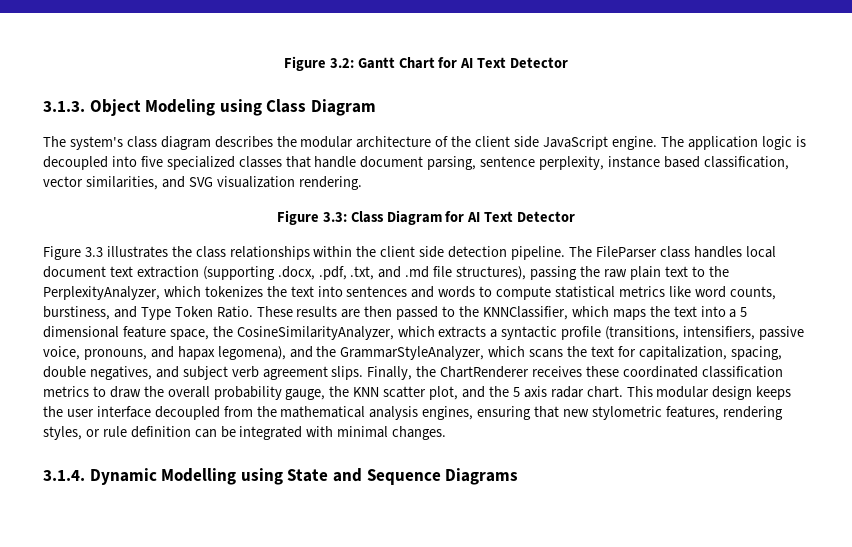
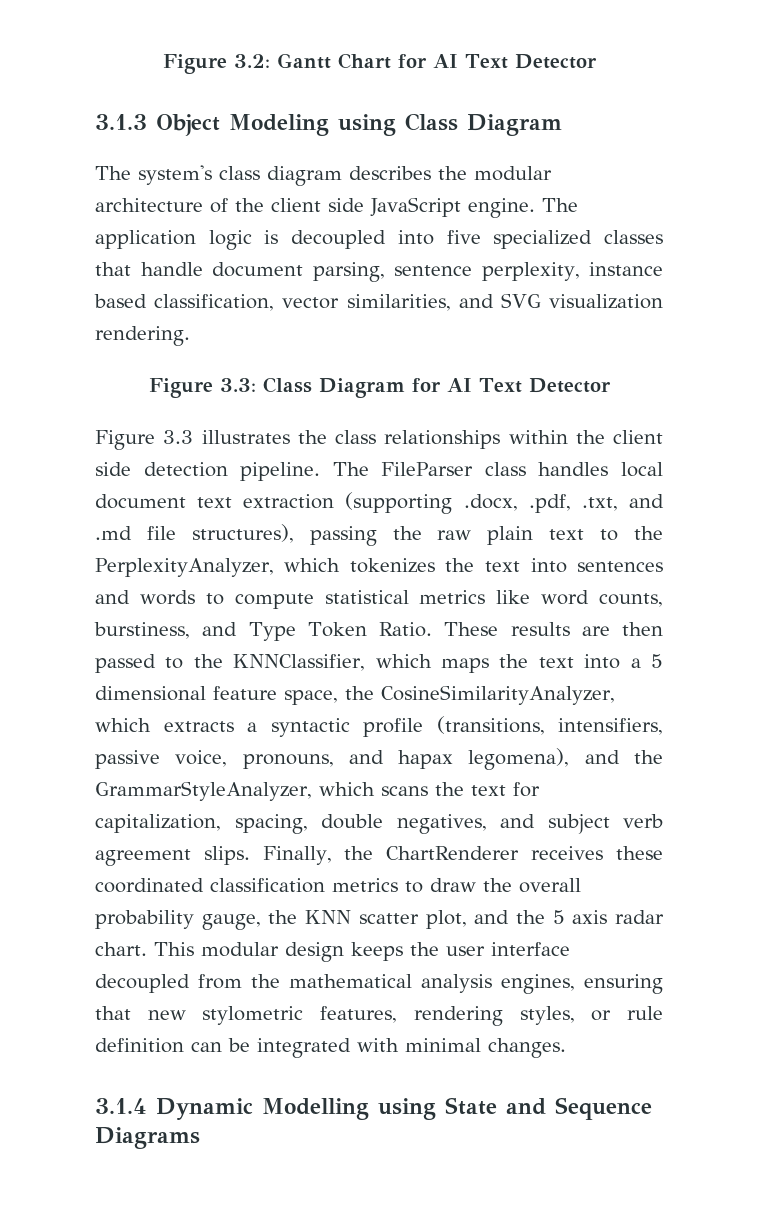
[43,101,85,112] 3.1.3. -> [95,114,147,130] 3.1.3
[43,470,85,481] 3.1.4. -> [95,1098,147,1114] 3.1.4

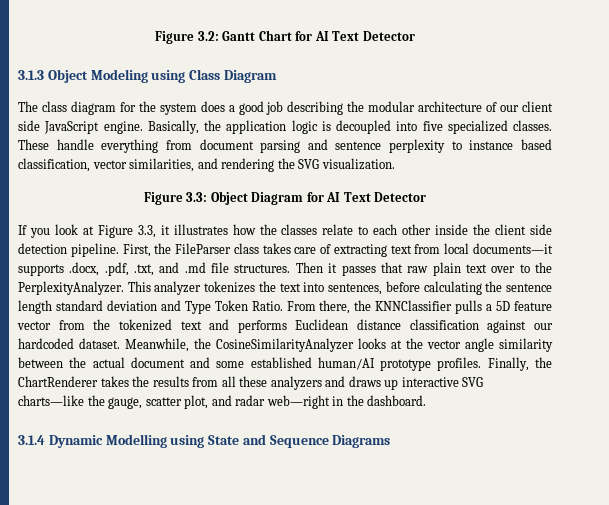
[138,165,212,185] system's -> (38, 106) none
[349,166,431,180] describes -> [119,101,344,115] for the system does a good job describing
[235,198,264,212] the -> [500,105,520,112] our
[542,198,578,212] The -> [147,120,221,134] Basically, the
[604,230,663,244] [95,262,580,282] classes that handle document parsing, sentence perplexity, -> [513,120,552,131] [18,139,462,153] classes. These handle everything from document parsing and sentence perplexity to
[500,293,663,309] [95,326,190,346] SVG visualization rendering. -> [221,158,395,172] rendering the SVG visualization.
[262,377,312,393] Class -> [210,191,248,205] Object
[95,430,568,450] Figure 3.3 illustrates the class relationships within -> [18,224,469,238] If you look at Figure 3.3, it illustrates how the classes relate to each other inside
[332,462,663,477] [95,492,453,514] The FileParser class handles local document text extraction (supporting -> [122,243,553,257] [18,264,64,276] First, the FileParser class takes care of extracting text from local documents—it supports
[191,524,422,546] structures), passing the -> [234,262,403,276] structures. Then it passes that
[600,526,664,541] [95,558,341,577] to the PerplexityAnalyzer, which -> [491,262,553,273] [18,281,202,295] over to the PerplexityAnalyzer. This analyzer
[577,561,663,572] [95,590,663,609] [94,622,663,641] [95,654,663,673] [95,685,615,705] [95,716,663,737] [95,748,663,770] [95,781,540,801] [95,814,663,834] [95,846,663,866] [95,878,581,893] [95,910,664,930] [95,942,570,962] [95,974,663,994] [95,1006,663,1026] [95,1038,566,1058] sentences and words to compute statistical metrics like word counts, burstiness, and Type Token Ratio. These results are then passed to the KNNClassifier, which maps the text into a 5 dimensional feature space, the CosineSimilarityAnalyzer, which extracts a syntactic profile (transitions, intensifiers, passive voice, pronouns, and hapax legomena), and the GrammarStyleAnalyzer, which scans the text for capitalization, spacing, double negatives, and subject verb agreement slips. Finally, the ChartRenderer receives these coordinated classification metrics to draw the overall probability gauge, the KNN scatter plot, and the 5 axis radar chart. This modular design keeps the user interface decoupled from the mathematical analysis engines, ensuring that new stylometric features, rendering styles, or rule definition can be integrated with minimal changes. -> [328,281,553,295] [18,300,553,314] [17,319,553,333] [18,338,553,352] [18,357,552,371] [18,376,484,390] [18,395,427,409] sentences, before calculating the sentence length standard deviation and Type Token Ratio. From there, the KNNClassifier pulls a 5D feature vector from the tokenized text and performs Euclidean distance classification against our hardcoded dataset. Meanwhile, the CosineSimilarityAnalyzer looks at the vector angle similarity between the actual document and some established human/AI prototype profiles. Finally, the ChartRenderer takes the results from all these analyzers and draws up interactive SVG charts—like the gauge, scatter plot, and radar web—right in the dashboard.

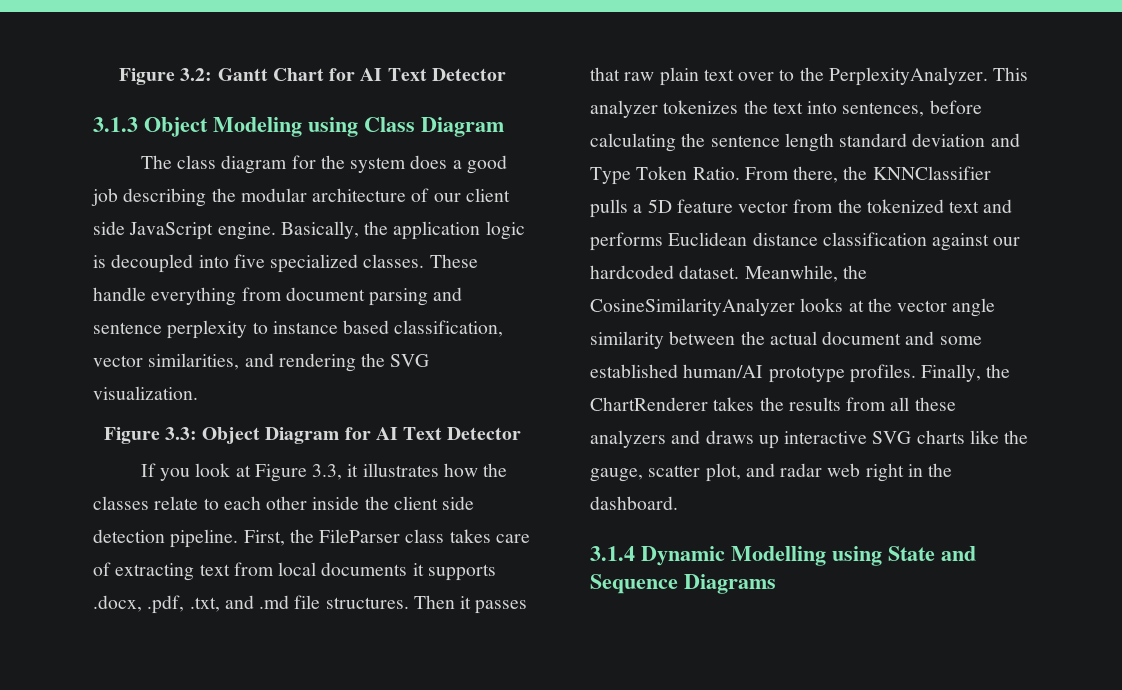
[473,243,553,254] documents—it -> [321,562,424,576] documents it
[18,395,84,406] charts—like -> [916,430,999,444] charts like
[266,395,330,409] web—right -> [827,463,904,482] web right

